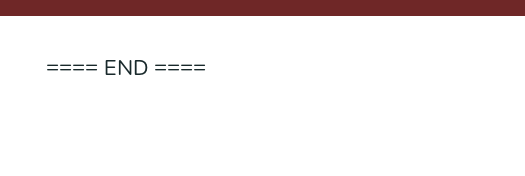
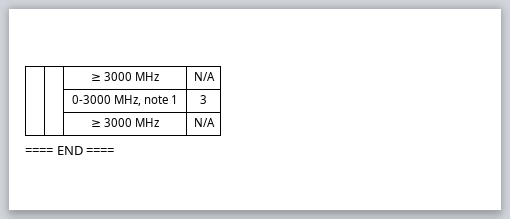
(46, 69) none -> [90,72,160,81] [193,72,215,81] [71,95,179,106] [200,95,207,104] [90,118,160,127] [193,118,215,127] | | ≥ 3000 MHz | N/A // | | 0-3000 MHz, note 1 | 3 // | | ≥ 3000 MHz | N/A //

